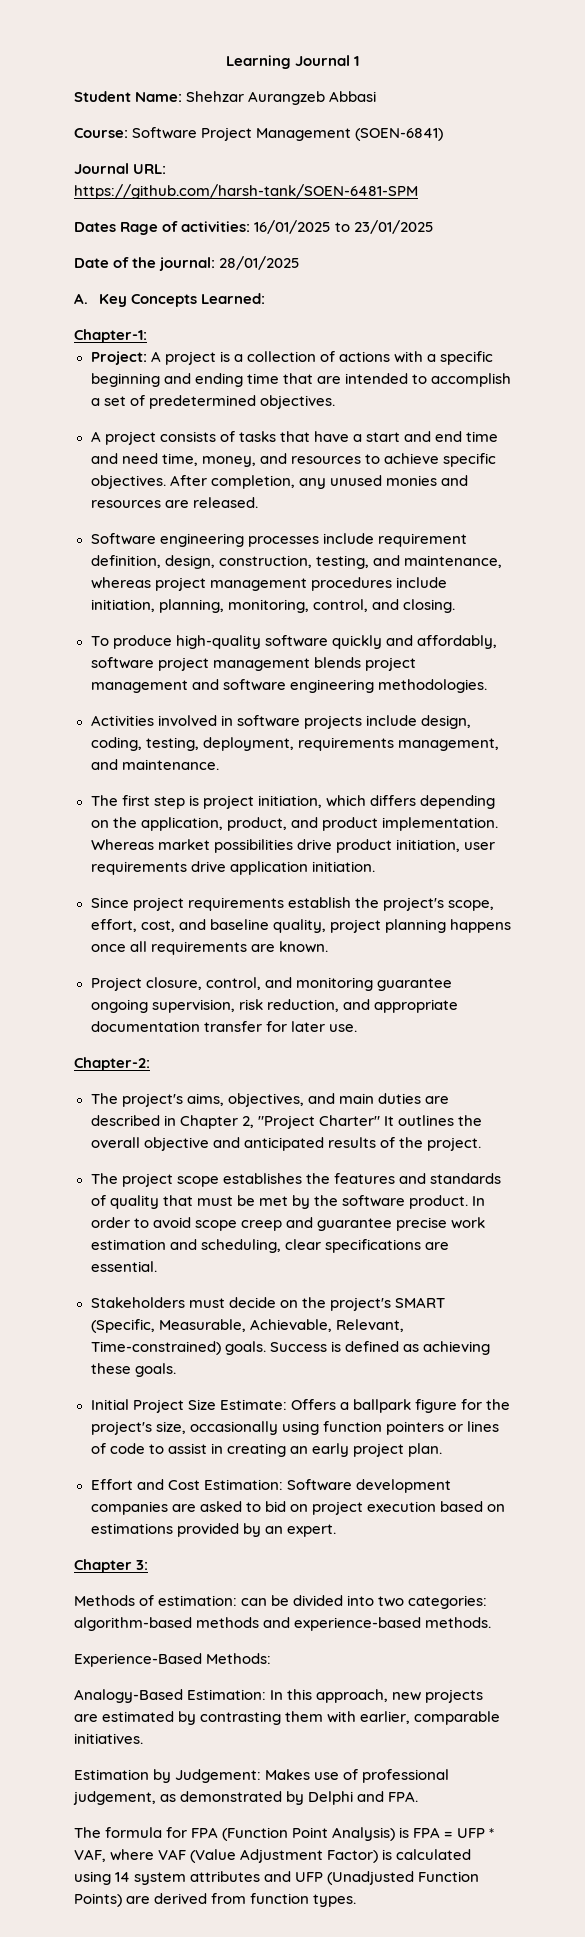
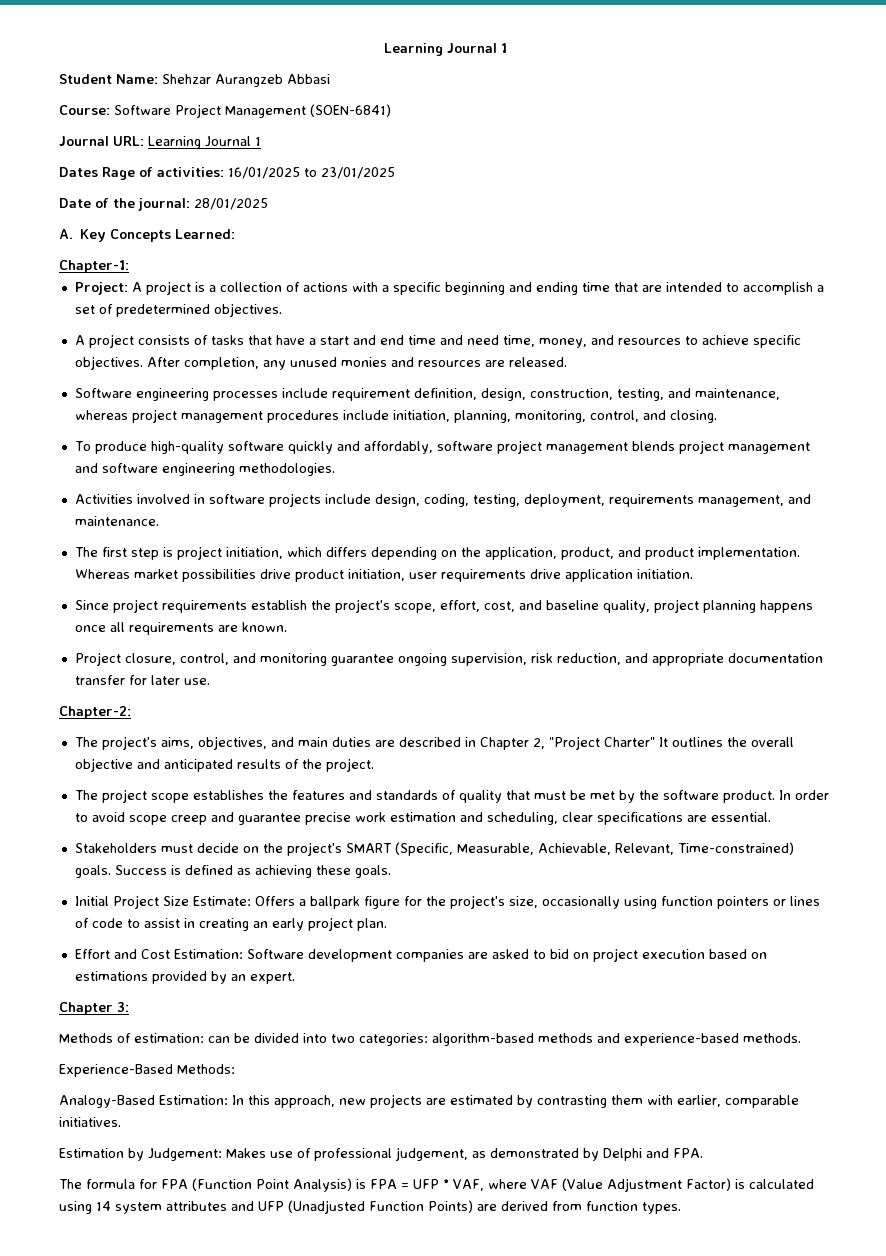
[74,184,418,199] https://github.com/harsh-tank/SOEN-6481-SPM -> [148,136,261,149] Learning Journal 1

